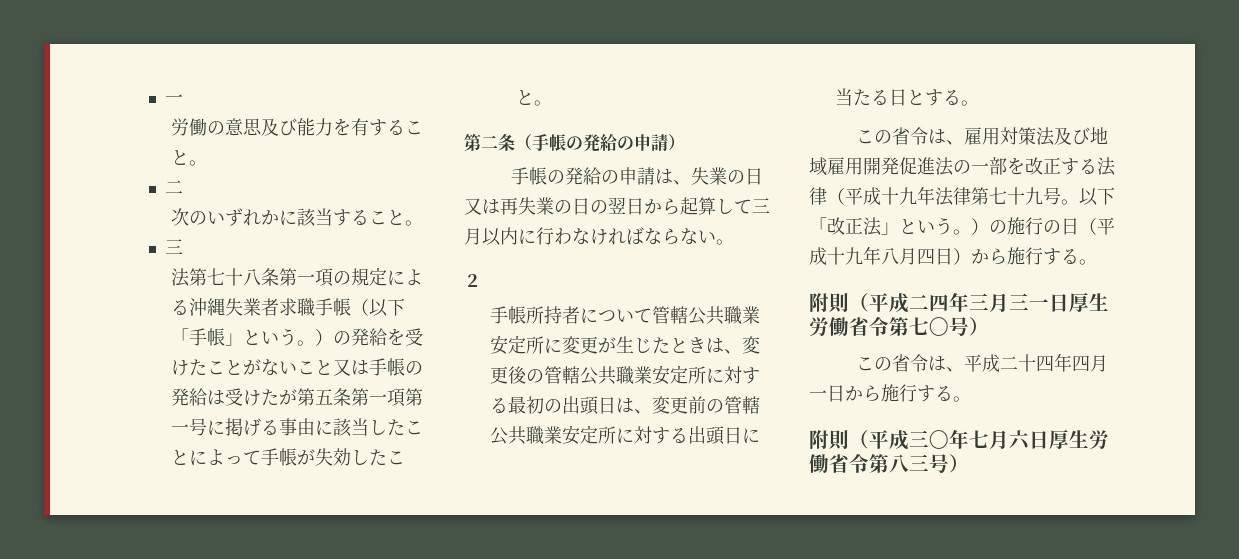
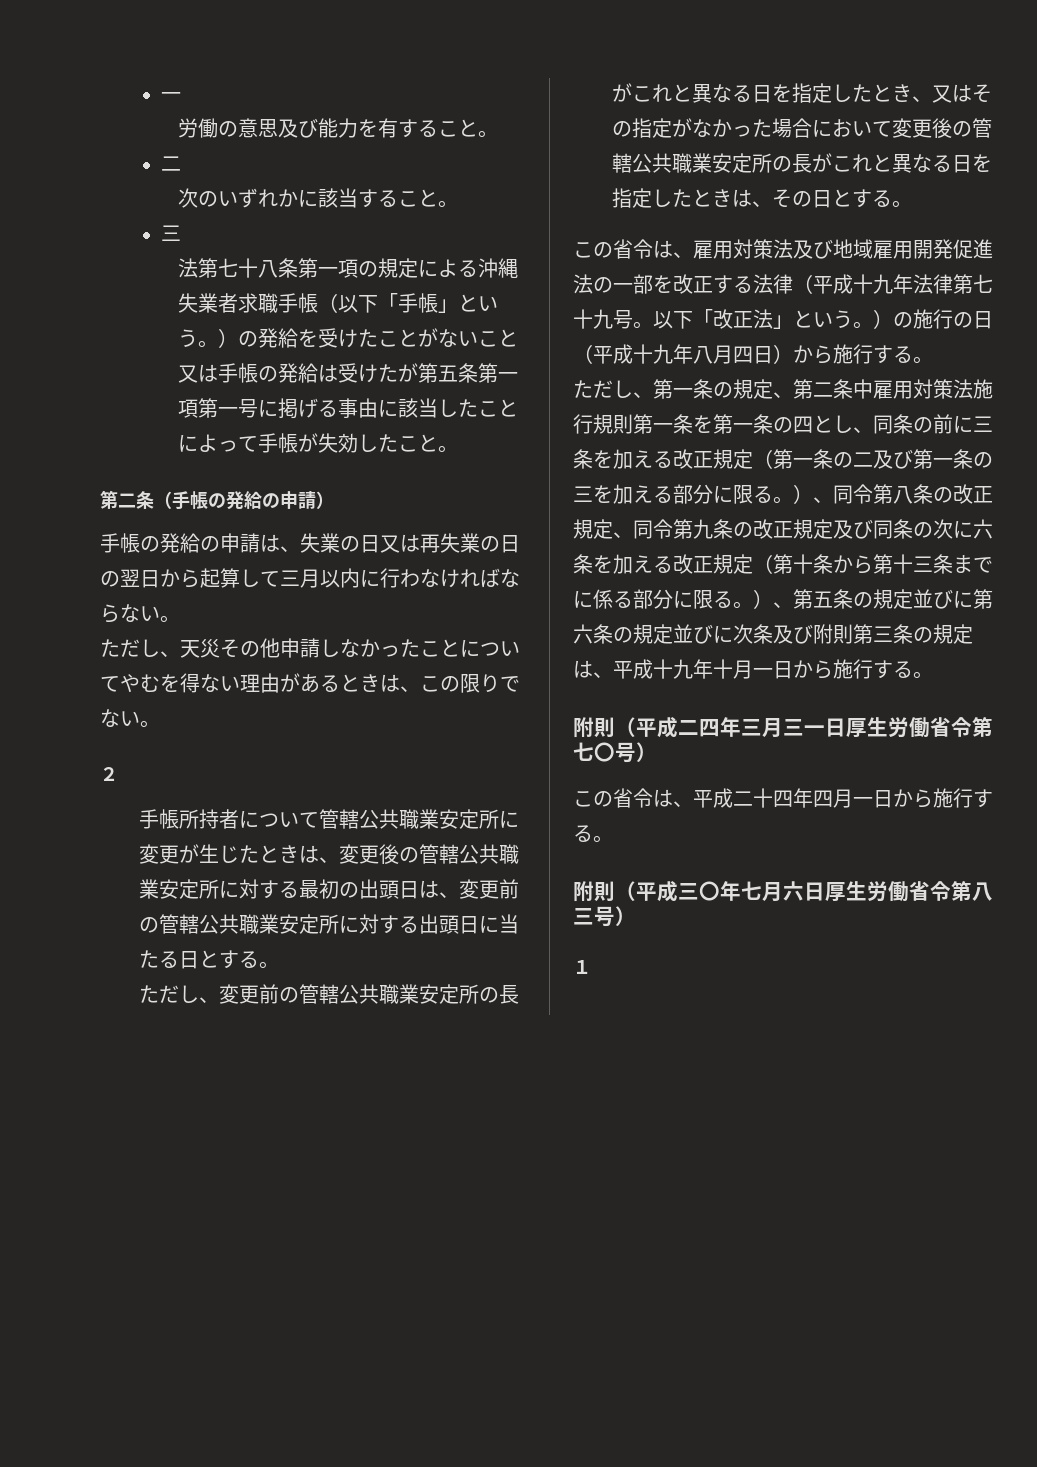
(734, 242) none -> [100,638,520,658] [100,673,520,693] [100,709,160,728] // ただし、天災その他申請しなかったことについてやむを得ない理由があるときは、この限りでない。
(980, 103) none -> [139,984,520,1004] [612,83,993,103] [612,118,993,138] [612,153,993,173] [612,188,913,208] // ただし、変更前の管轄公共職業安定所の長がこれと異なる日を指定したとき、又はその指定がなかった場合において変更後の管轄公共職業安定所の長がこれと異なる日を指定したときは、その日とする。
(1097, 262) none -> [573,379,993,399] [573,414,993,434] [573,449,993,469] [573,484,993,504] [573,519,993,539] [573,554,993,574] [573,589,993,609] [573,624,973,644] [573,659,933,679] // ただし、第一条の規定、第二条中雇用対策法施行規則第一条を第一条の四とし、同条の前に三条を加える改正規定（第一条の二及び第一条の三を加える部分に限る。）、同令第八条の改正規定、同令第九条の改正規定及び同条の次に六条を加える改正規定（第十条から第十三条までに係る部分に限る。）、第五条の規定並びに第六条の規定並びに次条及び附則第三条の規定は、平成十九年十月一日から施行する。
(969, 463) none -> [573,960,591,974] // １

